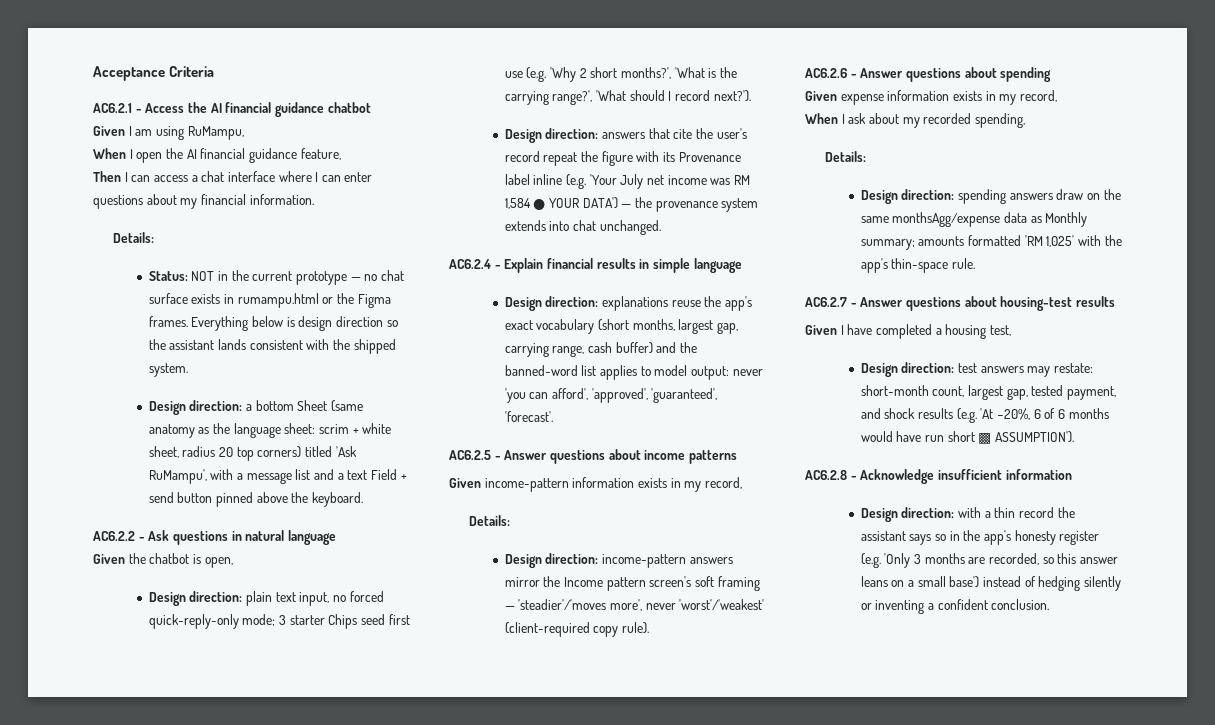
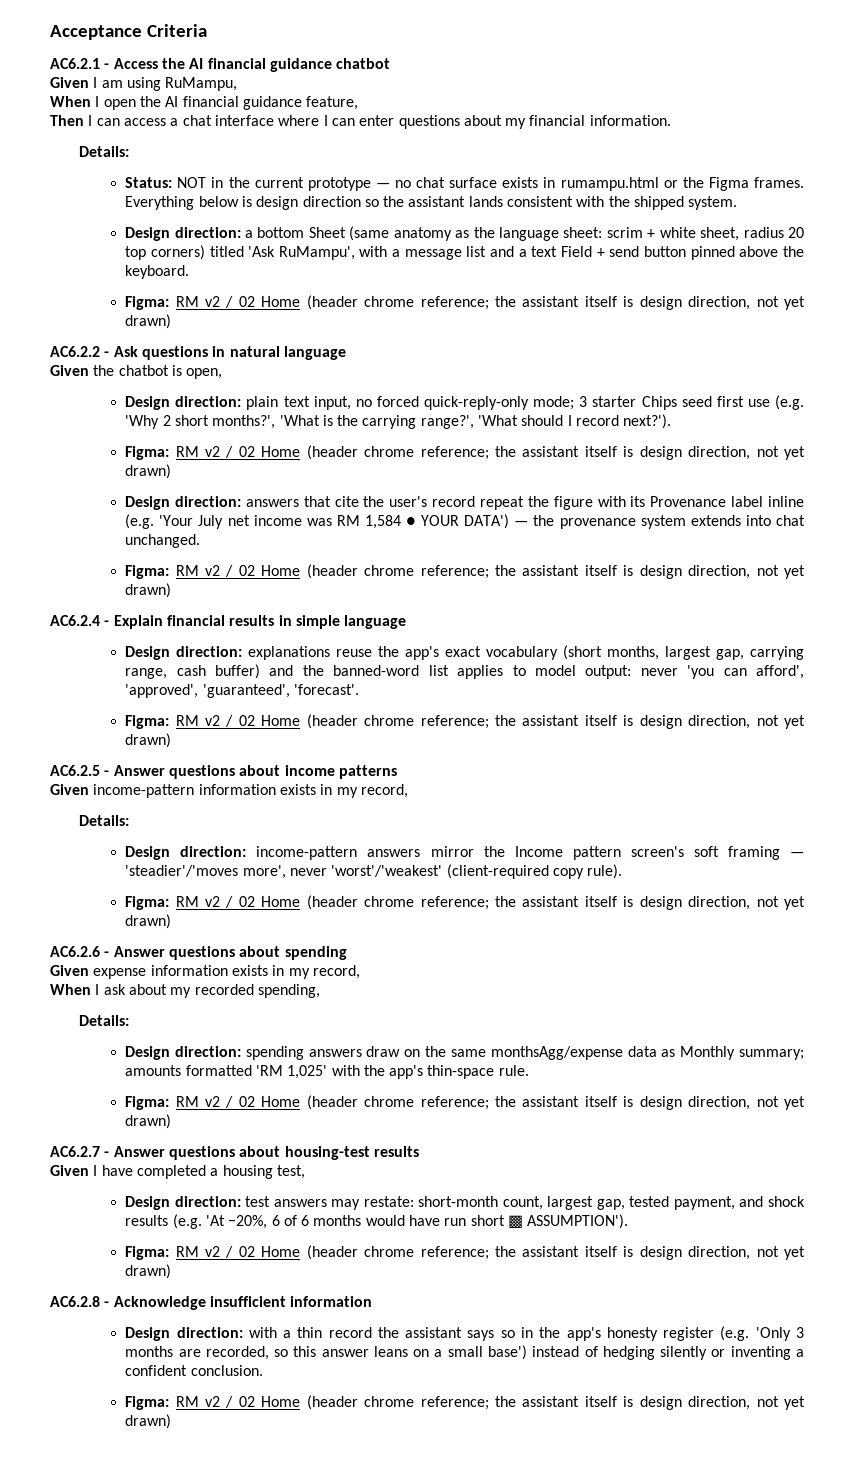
(363, 499) none -> [125,295,806,310] [125,314,172,329] // Figma: RM v2 / 02 Home (header chrome reference; the assistant itself is design direction, not yet drawn)
(751, 96) none -> [125,445,806,460] [125,464,172,479] // Figma: RM v2 / 02 Home (header chrome reference; the assistant itself is design direction, not yet drawn)
(661, 227) none -> [125,564,806,579] [125,583,172,598] // Figma: RM v2 / 02 Home (header chrome reference; the assistant itself is design direction, not yet drawn)
(553, 416) none -> [125,714,806,729] [125,733,172,748] // Figma: RM v2 / 02 Home (header chrome reference; the assistant itself is design direction, not yet drawn)
(650, 628) none -> [125,895,806,910] [125,914,172,929] // Figma: RM v2 / 02 Home (header chrome reference; the assistant itself is design direction, not yet drawn)
(976, 263) none -> [125,1095,806,1110] [125,1114,172,1129] // Figma: RM v2 / 02 Home (header chrome reference; the assistant itself is design direction, not yet drawn)
(1074, 437) none -> [125,1245,806,1260] [125,1264,172,1279] // Figma: RM v2 / 02 Home (header chrome reference; the assistant itself is design direction, not yet drawn)
(1050, 604) none -> [125,1395,806,1410] [125,1414,172,1429] // Figma: RM v2 / 02 Home (header chrome reference; the assistant itself is design direction, not yet drawn)

